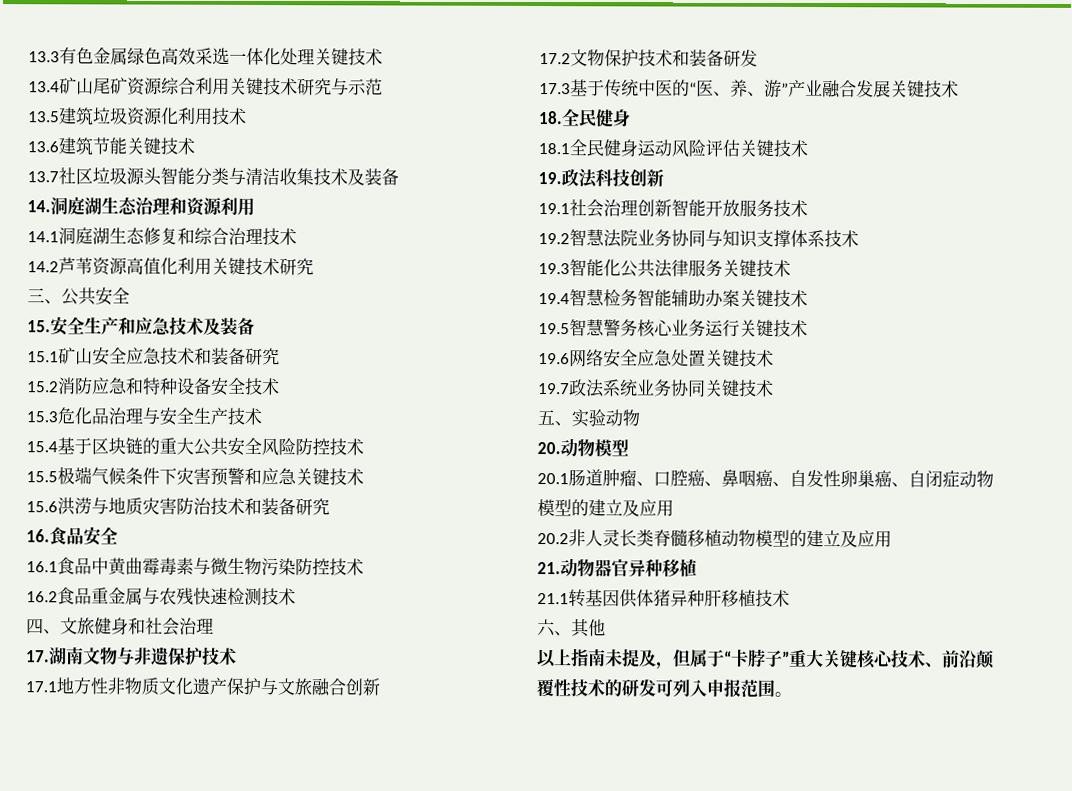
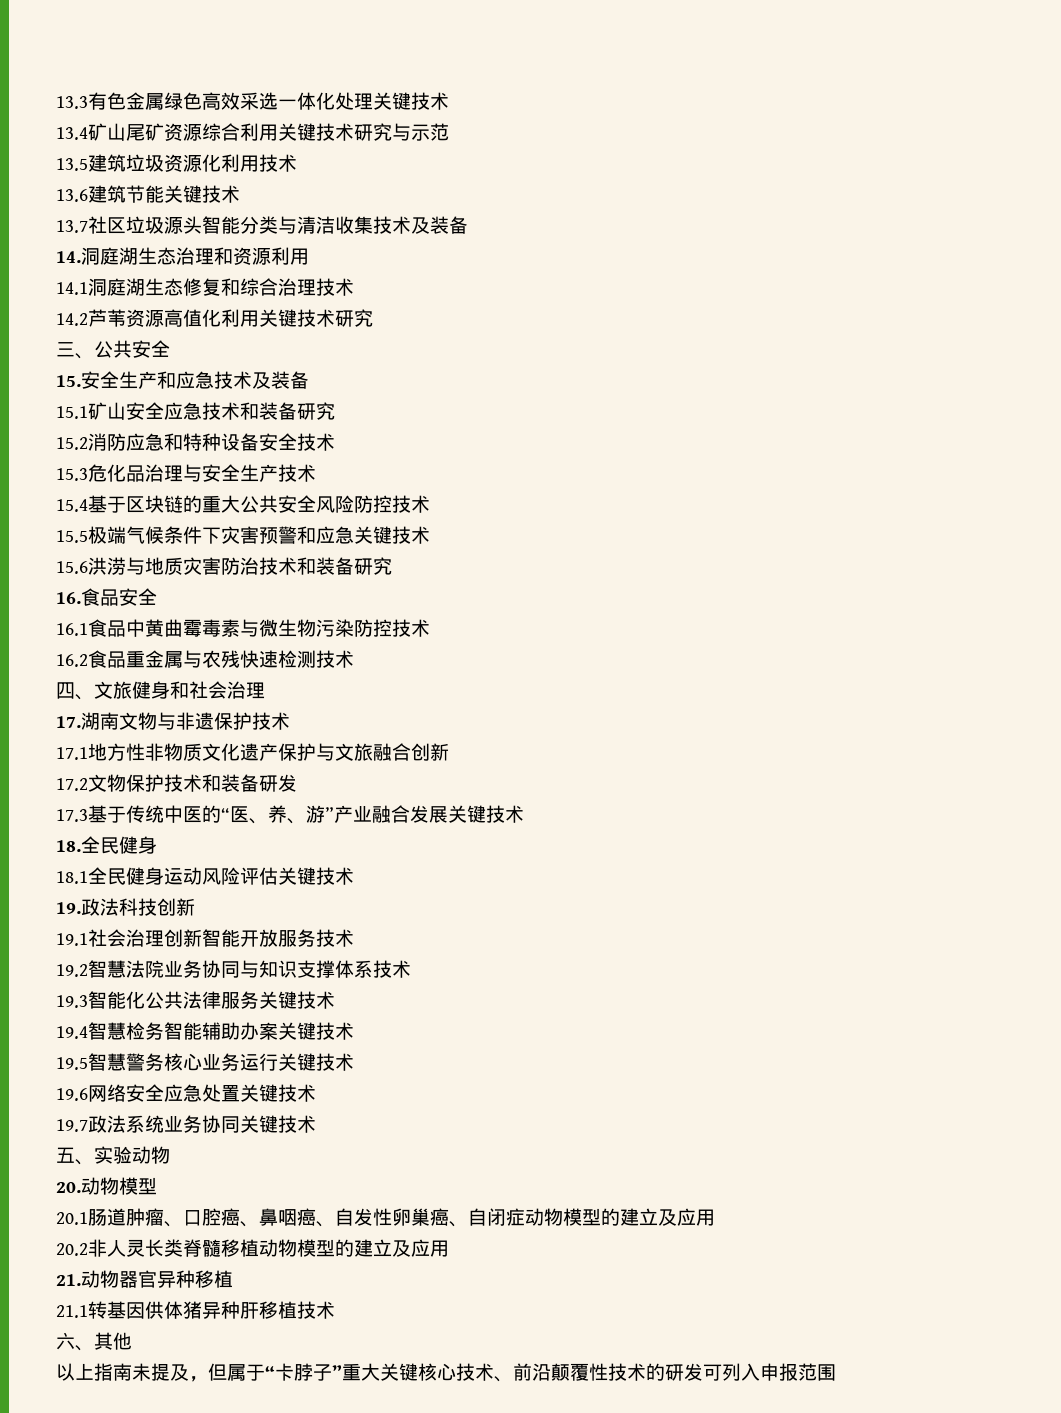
[774,691,792,697] 。 -> (836, 1372) none

